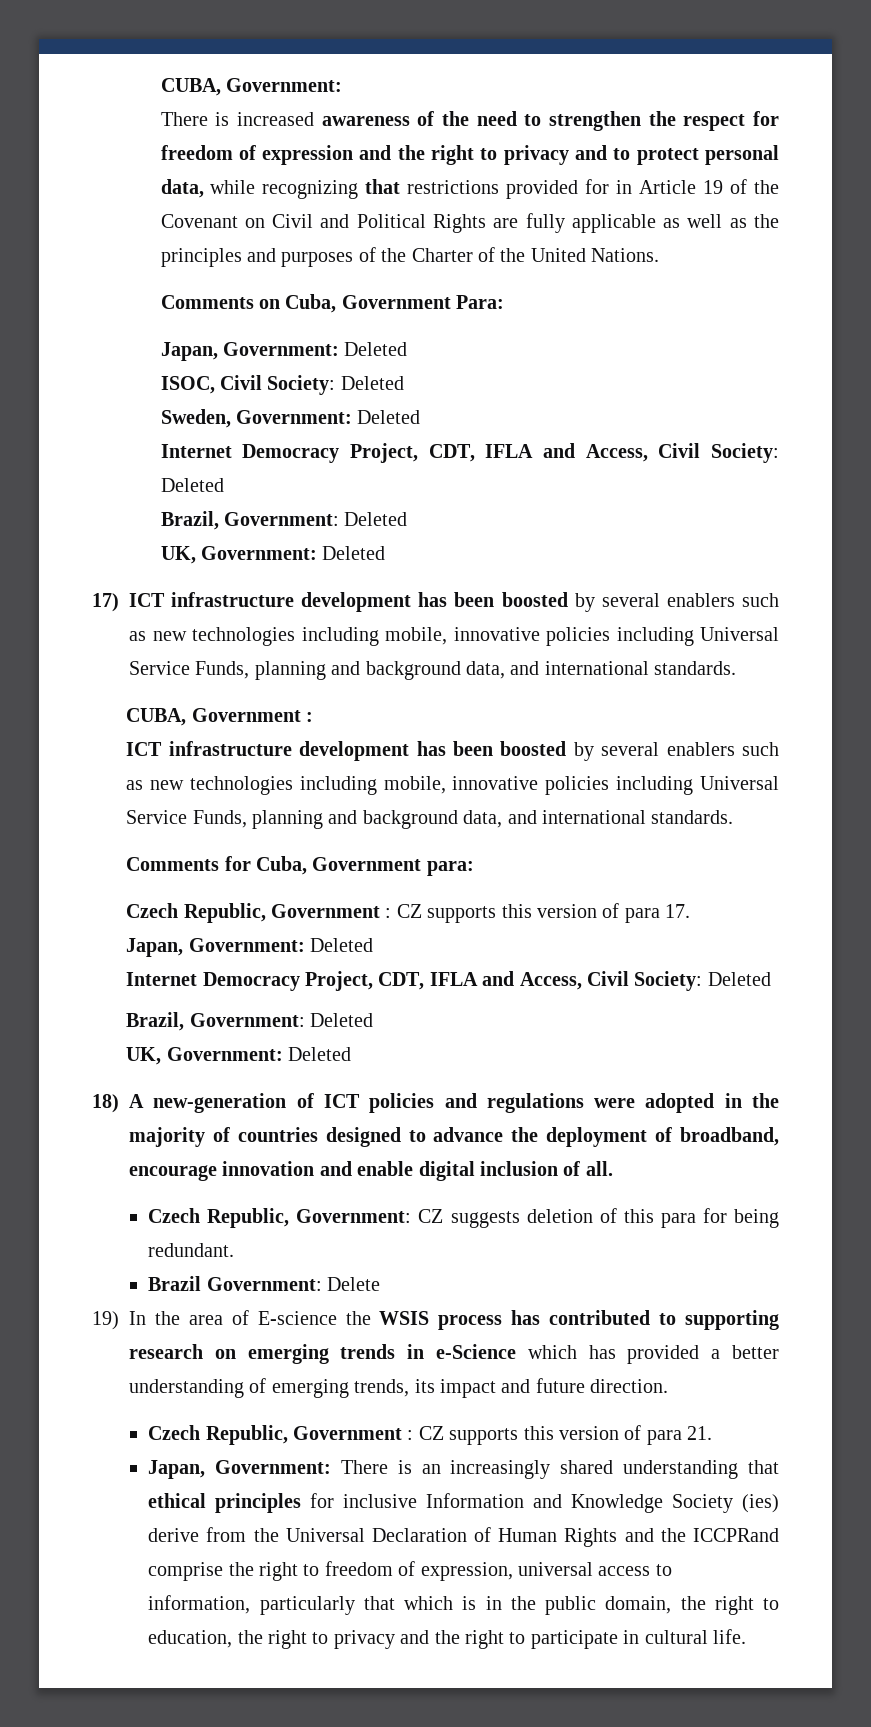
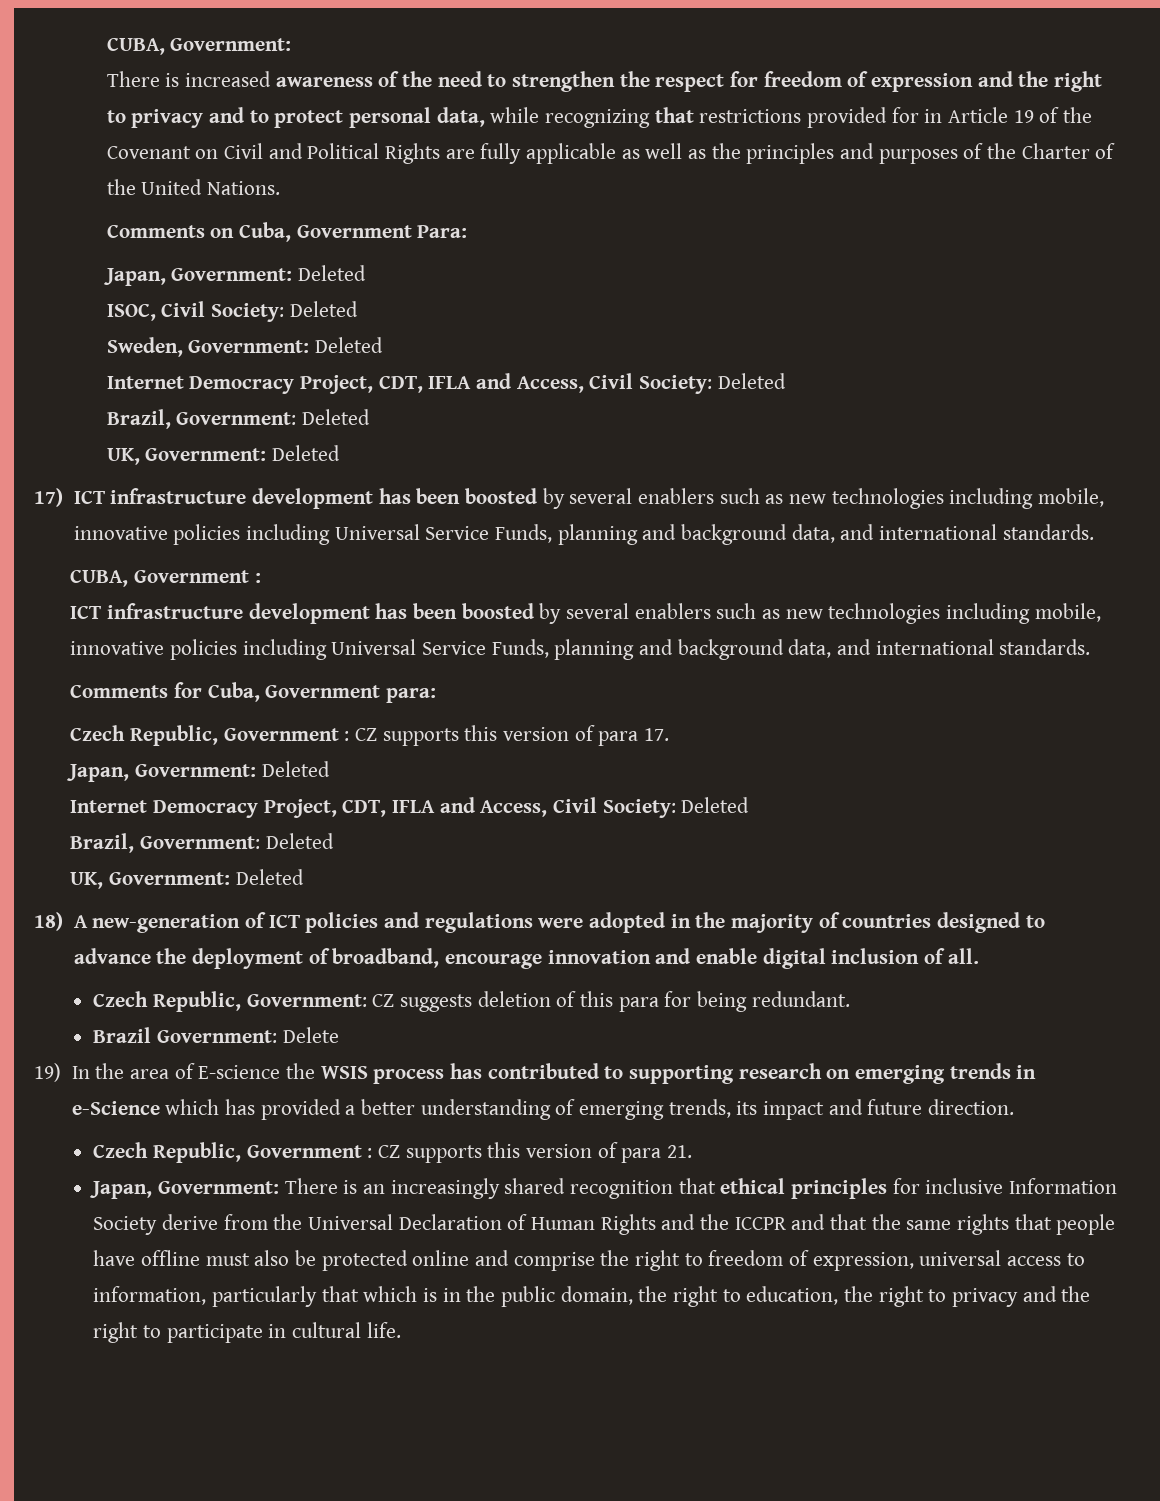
[623,1460,739,1479] understanding -> [570,1180,674,1199] recognition
[533,1494,779,1513] and Knowledge Society (ies) -> [93,1216,158,1235] Society
[692,1528,779,1542] ICCPRand -> [734,1214,1116,1235] [93,1250,510,1271] ICCPR and that the same rights that people have offline must also be protected online and

